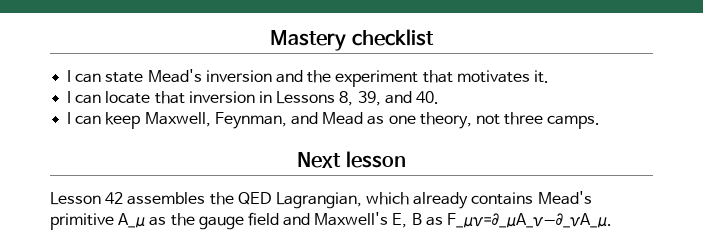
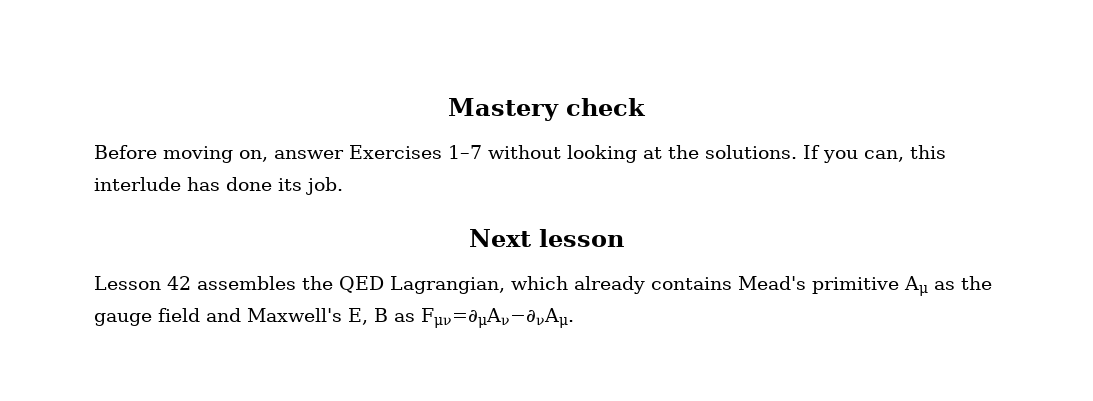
[351,29,434,46] [67,69,549,87] [67,91,439,106] [67,112,601,129] checklist // I can state Mead's inversion and the experiment that motivates it. // I can locate that inversion in Lessons 8, 39, and 40. // I can keep Maxwell, Feynman, and Mead as one theory, not three camps. -> [566,98,646,116] [94,145,946,163] [94,177,343,195] check // Before moving on, answer Exercises 1–7 without looking at the solutions. If you can, this interlude has done its job.
[118,213,146,228] A_μ -> [904,276,928,296] Aμ
[447,213,613,228] F_μν=∂_μA_ν−∂_νA_μ. -> [421,308,574,328] Fμν=∂μAν−∂νAμ.

